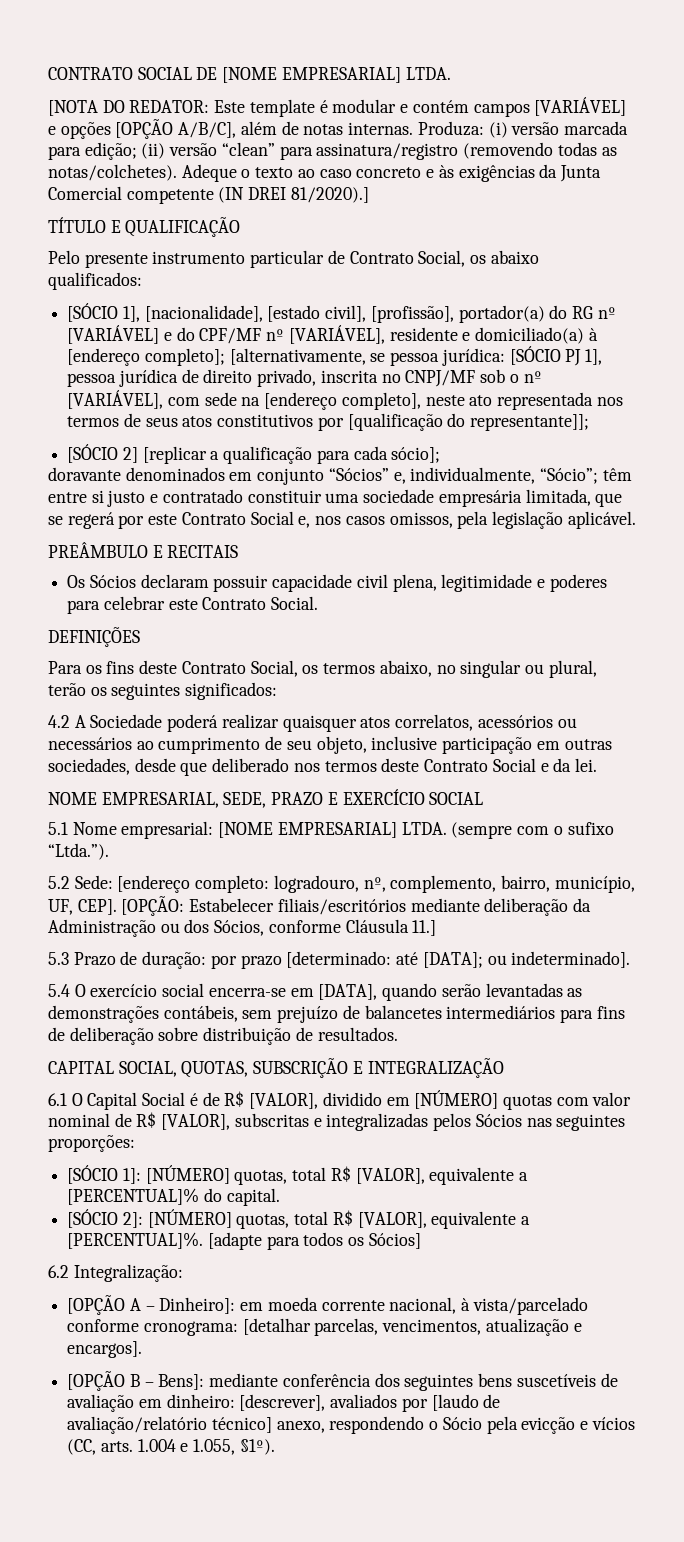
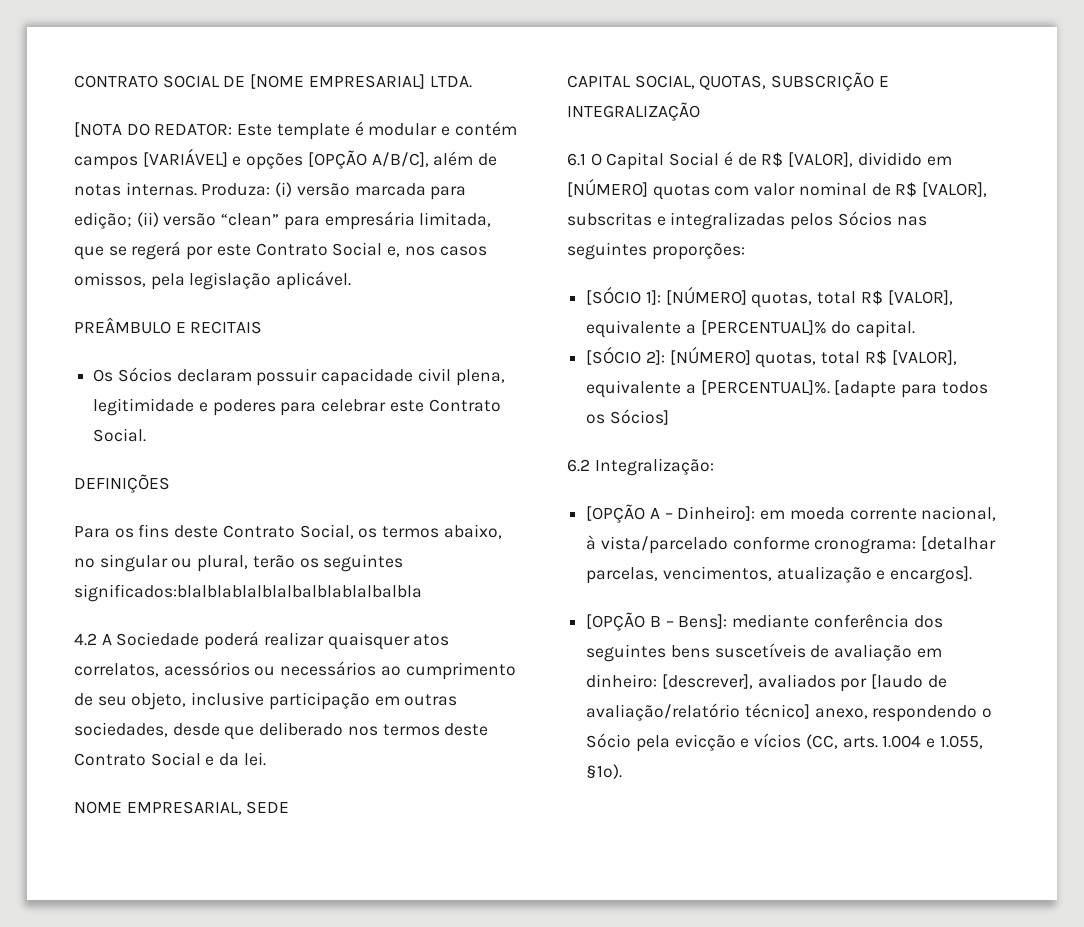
[316,142,617,160] [48,164,601,182] [48,186,369,204] [48,217,241,237] [48,250,539,268] [48,272,142,290] [67,303,616,323] [67,325,598,344] [67,346,603,366] [67,369,542,387] [67,390,623,410] [67,413,590,431] [67,444,441,464] [48,467,632,485] [48,489,435,507] assinatura/registro (removendo todas as notas/colchetes). Adeque o texto ao caso concreto e às exigências da Junta Comercial competente (IN DREI 81/2020).] // TÍTULO E QUALIFICAÇÃO // Pelo presente instrumento particular de Contrato Social, os abaixo qualificados: // [SÓCIO 1], [nacionalidade], [estado civil], [profissão], portador(a) do RG nº [VARIÁVEL] e do CPF/MF nº [VARIÁVEL], residente e domiciliado(a) à [endereço completo]; [alternativamente, se pessoa jurídica: [SÓCIO PJ 1], pessoa jurídica de direito privado, inscrita no CNPJ/MF sob o nº [VARIÁVEL], com sede na [endereço completo], neste ato representada nos termos de seus atos constitutivos por [qualificação do representante]]; // [SÓCIO 2] [replicar a qualificação para cada sócio]; // doravante denominados em conjunto “Sócios” e, individualmente, “Sócio”; têm entre si justo e contratado constituir uma sociedade -> (320, 223) none
[185,682,278,700] significados: -> [74,584,422,602] significados:blalblablalblalbalblablalbalbla
[223,789,484,808] [48,821,614,839] [48,843,109,860] [48,875,635,893] [48,896,592,916] [48,919,437,937] [48,951,631,969] [48,983,583,1001] [48,1005,625,1023] [48,1027,398,1045] SEDE, PRAZO E EXERCÍCIO SOCIAL // 5.1 Nome empresarial: [NOME EMPRESARIAL] LTDA. (sempre com o sufixo “Ltda.”). // 5.2 Sede: [endereço completo: logradouro, nº, complemento, bairro, município, UF, CEP]. [OPÇÃO: Estabelecer filiais/escritórios mediante deliberação da Administração ou dos Sócios, conforme Cláusula 11.] // 5.3 Prazo de duração: por prazo [determinado: até [DATA]; ou indeterminado]. // 5.4 O exercício social encerra-se em [DATA], quando serão levantadas as demonstrações contábeis, sem prejuízo de balancetes intermediários para fins de deliberação sobre distribuição de resultados. -> [246,801,290,814] SEDE

